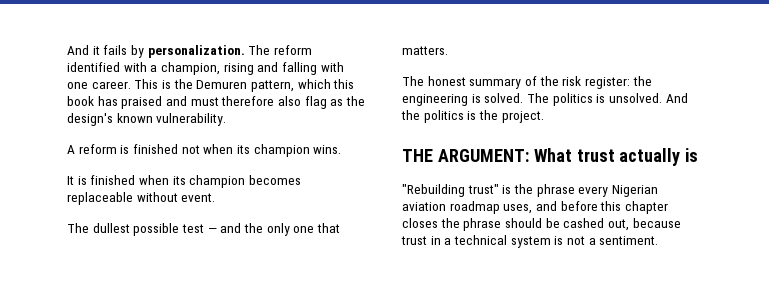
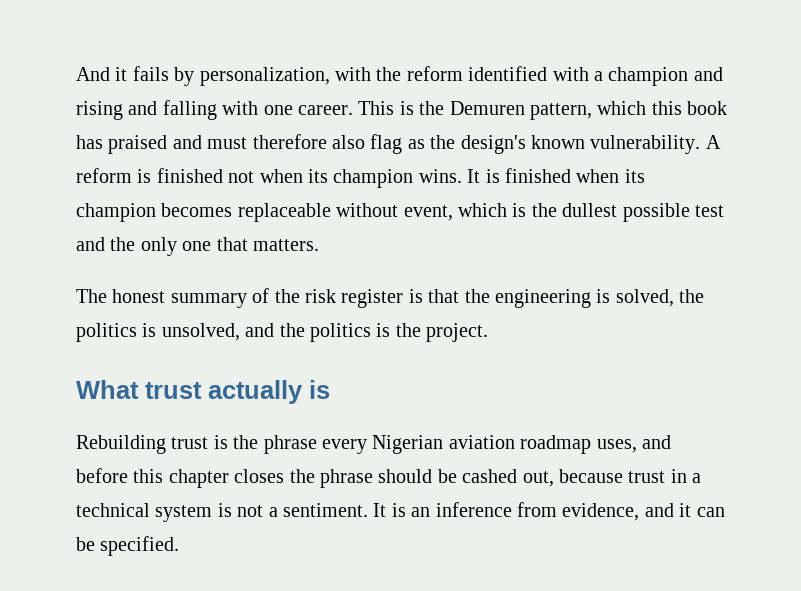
[147,45,271,58] personalization. The -> [199,67,402,86] personalization, with the
[160,62,220,75] champion, -> [608,67,723,86] champion and
(227, 119) // -> (701, 144) none
(342, 149) // -> (462, 176) none
[181,193,216,202] [67,223,89,233] event. // The -> [403,203,557,221] event, which is the
[207,228,217,233] — -> (724, 211) none
[584,76,652,89] [402,93,688,106] register: the engineering is solved. The politics is unsolved. And -> [341,289,705,308] [76,323,275,342] register is that the engineering is solved, the politics is unsolved, and
[402,149,529,162] THE ARGUMENT: -> (489, 332) none
[402,184,499,197] "Rebuilding trust" -> [76,435,209,454] Rebuilding trust
(659, 240) none -> [373,502,725,521] [76,536,180,556] It is an inference from evidence, and it can be specified.

